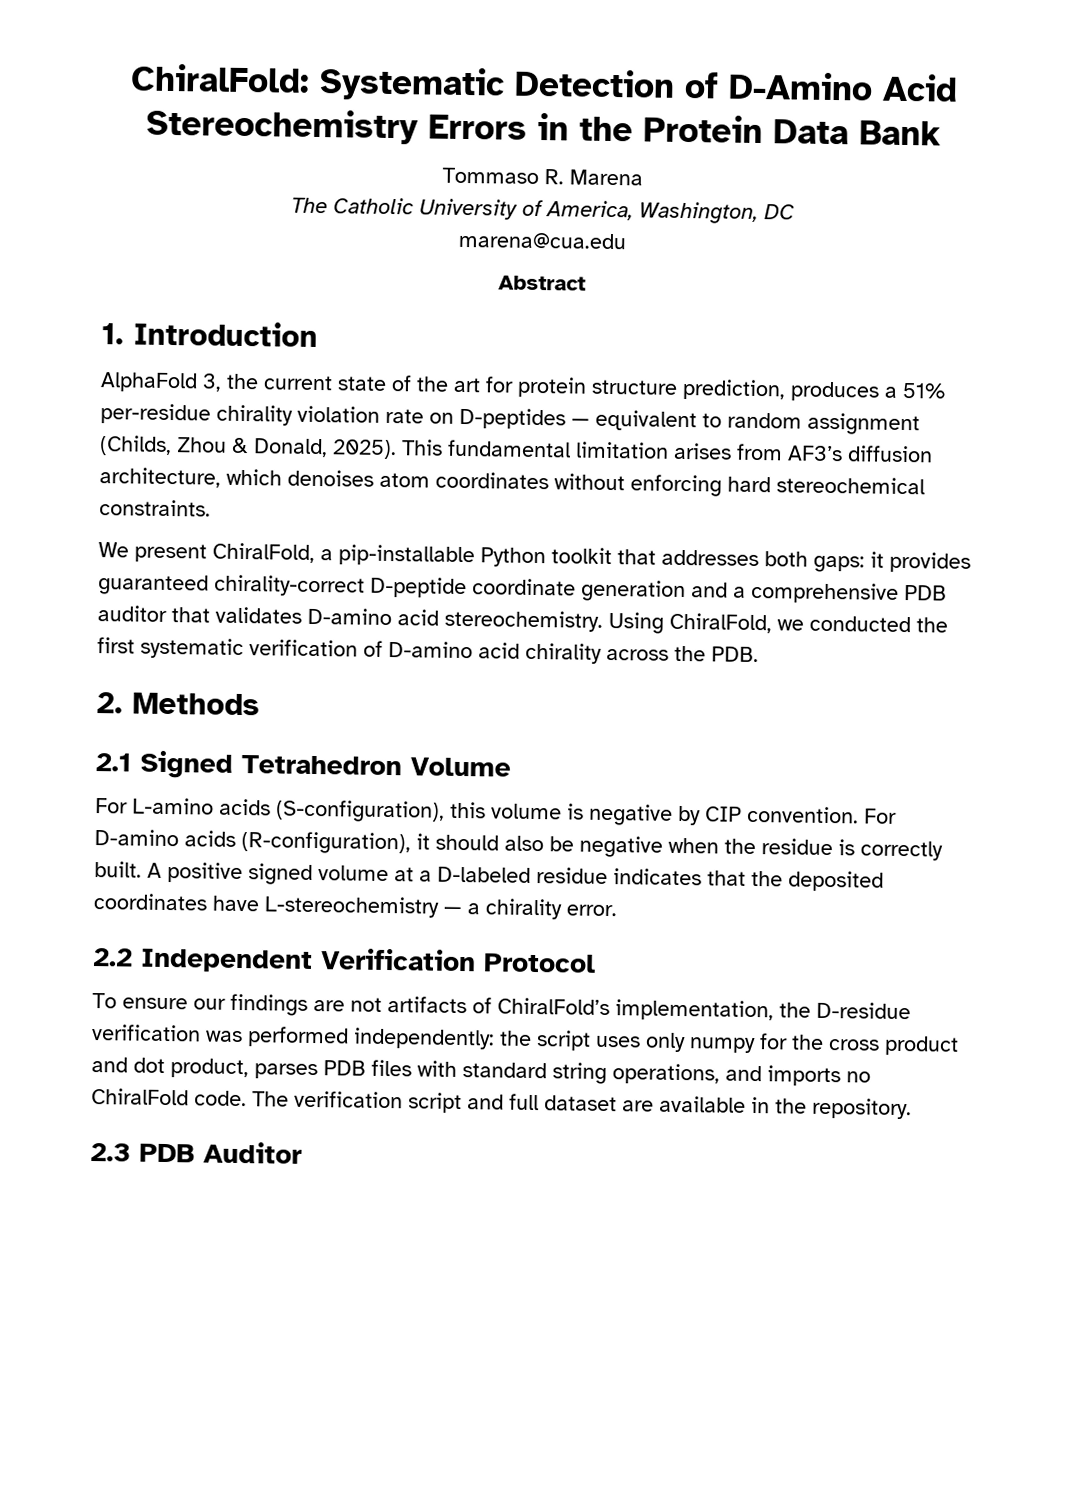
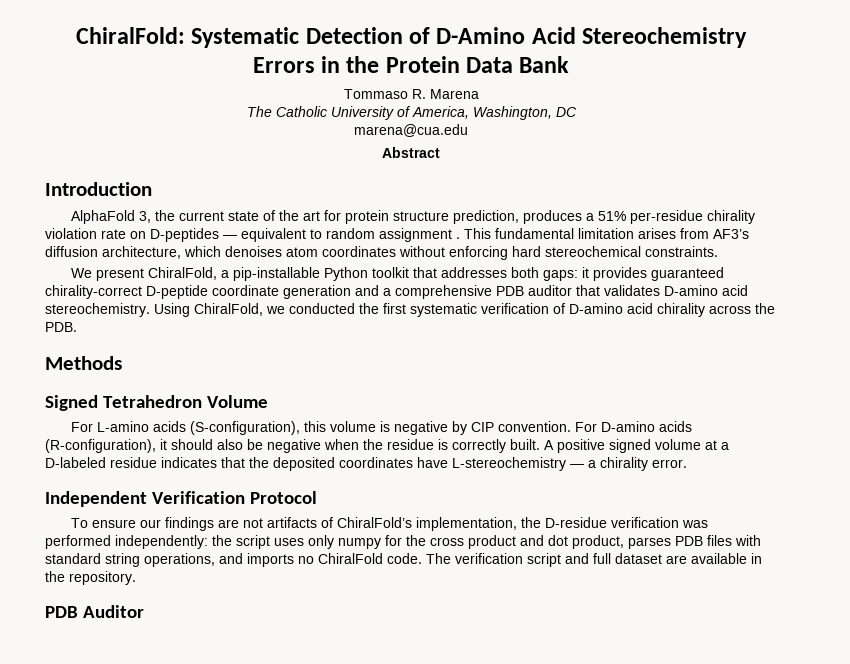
[101,323,124,345] 1. -> (440, 152) none
[99,435,397,460] (Childs, Zhou & Donald, 2025). -> [456,237,460,239] .
[96,692,123,714] 2. -> (77, 327) none
[95,753,132,772] 2.1 -> (122, 363) none
[93,948,133,967] 2.2 -> (687, 463) none
[90,1142,131,1162] 2.3 -> (136, 578) none

